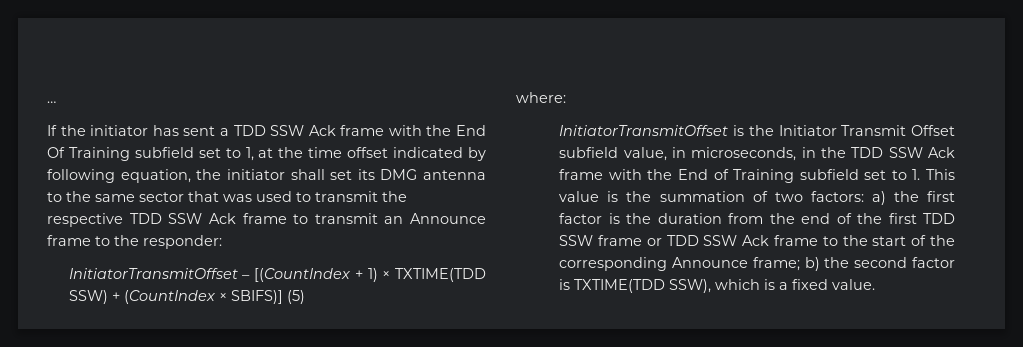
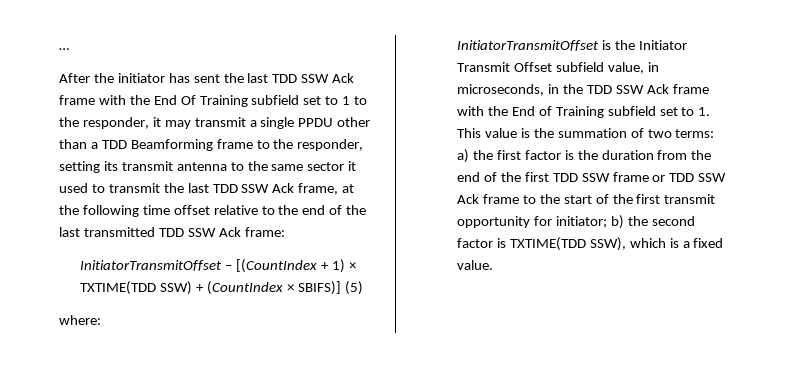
[47,125,57,136] If -> [59,73,90,83] After
[219,128,229,136] a -> [223,73,269,83] the last
[245,147,487,161] [47,169,418,183] 1, at the time offset indicated by following equation, the initiator shall set its DMG -> [342,96,368,105] [59,117,371,129] [59,139,364,151] [59,161,173,173] 1 to the responder, it may transmit a single PPDU other than a TDD Beamforming frame to the responder, setting its transmit
[188,191,252,202] that was -> [348,161,357,171] it
[47,213,486,227] [47,235,222,249] respective TDD SSW Ack frame to transmit an Announce frame to the responder: -> [187,183,355,195] [59,205,367,217] [59,227,285,237] last TDD SSW Ack frame, at the following time offset relative to the end of the last transmitted TDD SSW Ack frame:
[810,191,864,202] factors: -> [675,129,715,138] terms:
[559,257,800,271] corresponding Announce frame; -> [636,194,716,204] [457,216,607,228] first transmit opportunity for initiator;

